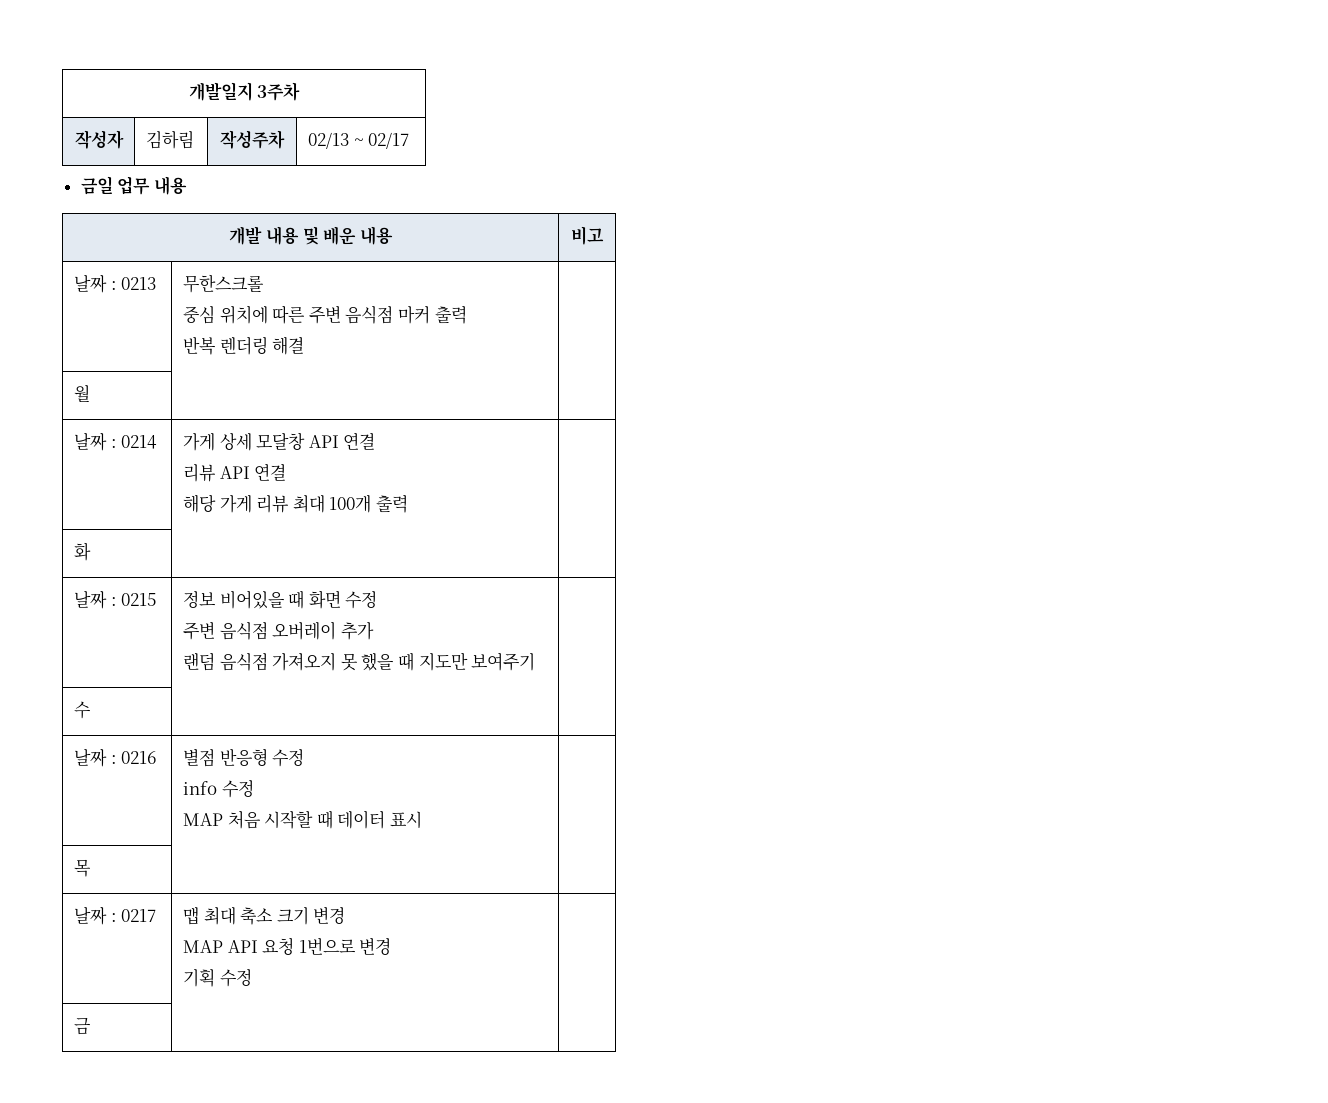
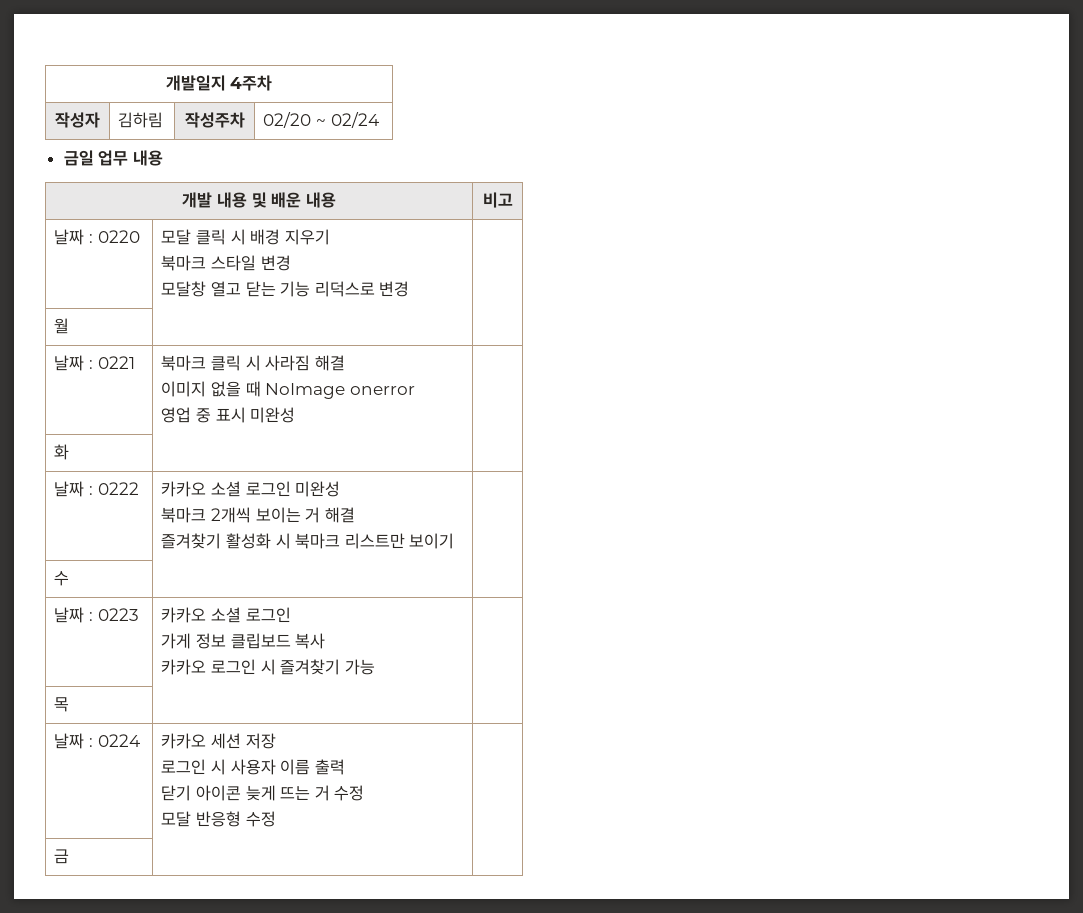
[257,82,301,101] 3주차 -> [230,75,273,91] 4주차
[307,132,410,149] 02/13 ~ 02/17 -> [263,112,379,128] 02/20 ~ 02/24
[121,277,157,290] [182,274,264,293] [182,305,467,324] [182,336,305,355] [73,385,90,402] [73,432,158,451] [182,432,376,451] [182,463,287,482] [182,494,408,513] [73,542,91,561] [73,590,157,609] [182,590,378,609] [182,621,374,640] [182,652,536,671] [73,701,91,719] [73,748,157,767] [182,748,305,767] [182,780,254,798] [182,810,422,829] [73,859,91,877] [73,906,157,925] [182,906,346,925] [182,937,392,955] [182,969,215,987] 0213 | 무한스크롤 // 중심 위치에 따른 주변 음식점 마커 출력 // 반복 렌더링 해결 | // 월 | | // 날짜 : 0214 | 가게 상세 모달창 API 연결 // 리뷰 API 연결 // 해당 가게 리뷰 최대 100개 출력 | // 화 | | // 날짜 : 0215 | 정보 비어있을 때 화면 수정 // 주변 음식점 오버레이 추가 // 랜덤 음식점 가져오지 못 했을 때 지도만 보여주기 | // 수 | | // 날짜 : 0216 | 별점 반응형 수정 // info 수정 // MAP 처음 시작할 때 데이터 표시 | // 목 | | // 날짜 : 0217 | 맵 최대 축소 크기 변경 // MAP API 요청 1번으로 변경 // 기획 -> [97,230,140,243] [161,229,330,245] [161,255,291,271] [161,281,410,297] [54,318,70,334] [54,355,135,371] [161,355,345,371] [161,381,415,399] [161,407,296,423] [54,444,70,460] [54,481,139,497] [161,481,341,497] [161,507,355,523] [161,533,455,549] [54,571,70,586] [54,607,139,623] [161,607,291,623] [161,633,326,649] [161,659,375,675] [54,697,70,712] [54,733,140,749] [161,733,276,749] [161,759,345,775] [161,785,365,801] [161,811,242,827] 0220 | 모달 클릭 시 배경 지우기 // 북마크 스타일 변경 // 모달창 열고 닫는 기능 리덕스로 변경 | // 월 | | // 날짜 : 0221 | 북마크 클릭 시 사라짐 해결 // 이미지 없을 때 NoImage onerror // 영업 중 표시 미완성 | // 화 | | // 날짜 : 0222 | 카카오 소셜 로그인 미완성 // 북마크 2개씩 보이는 거 해결 // 즐겨찾기 활성화 시 북마크 리스트만 보이기 | // 수 | | // 날짜 : 0223 | 카카오 소셜 로그인 // 가게 정보 클립보드 복사 // 카카오 로그인 시 즐겨찾기 가능 | // 목 | | // 날짜 : 0224 | 카카오 세션 저장 // 로그인 시 사용자 이름 출력 // 닫기 아이콘 늦게 뜨는 거 수정 // 모달 반응형

